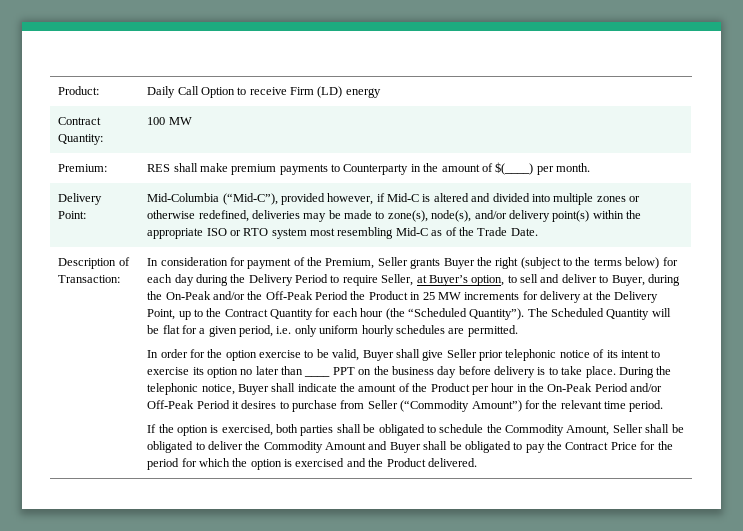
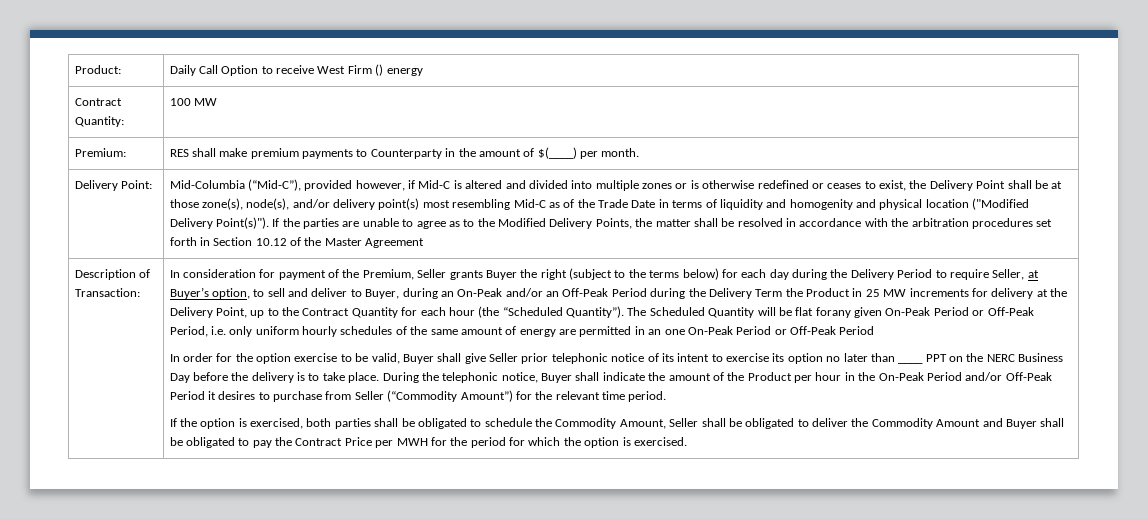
[290,86,343,98] Firm (LD) -> [317,64,384,76] West Firm ()
[147,210,385,222] otherwise redefined, deliveries may be made to -> [690,180,1063,191] [169,199,199,208] is otherwise redefined or ceases to exist, the Delivery Point shall be at those
[592,210,642,219] [147,228,307,239] within the appropriate ISO or RTO system -> (420, 204) none
[510,228,538,236] Date. -> [631,198,1030,210] [169,217,1053,229] [169,237,425,248] Date in terms of liquidity and homogenity and physical location ("Modified Delivery Point(s)"). If the parties are unable to agree as to the Modified Delivery Points, the matter shall be resolved in accordance with the arbitration procedures set forth in Section 10.12 of the Master Agreement
[147,291,163,300] the -> [440,291,454,297] an
[247,291,349,300] the Off-Peak Period -> [546,288,783,299] an Off-Peak Period during the Delivery Term
[181,325,274,337] for a given period, -> [815,307,1034,318] [169,326,208,337] forany given On-Peak Period or Off-Peak Period,
[448,325,518,337] are permitted. -> [395,326,875,337] of the same amount of energy are permitted in an one On-Peak Period or Off-Peak Period
[391,366,491,378] business day before -> [986,353,1064,362] [169,372,249,383] NERC Business Day before the
(637, 446) none -> [375,438,428,448] per MWH
[295,458,477,467] exercised and the Product delivered. -> [633,437,687,446] exercised.

